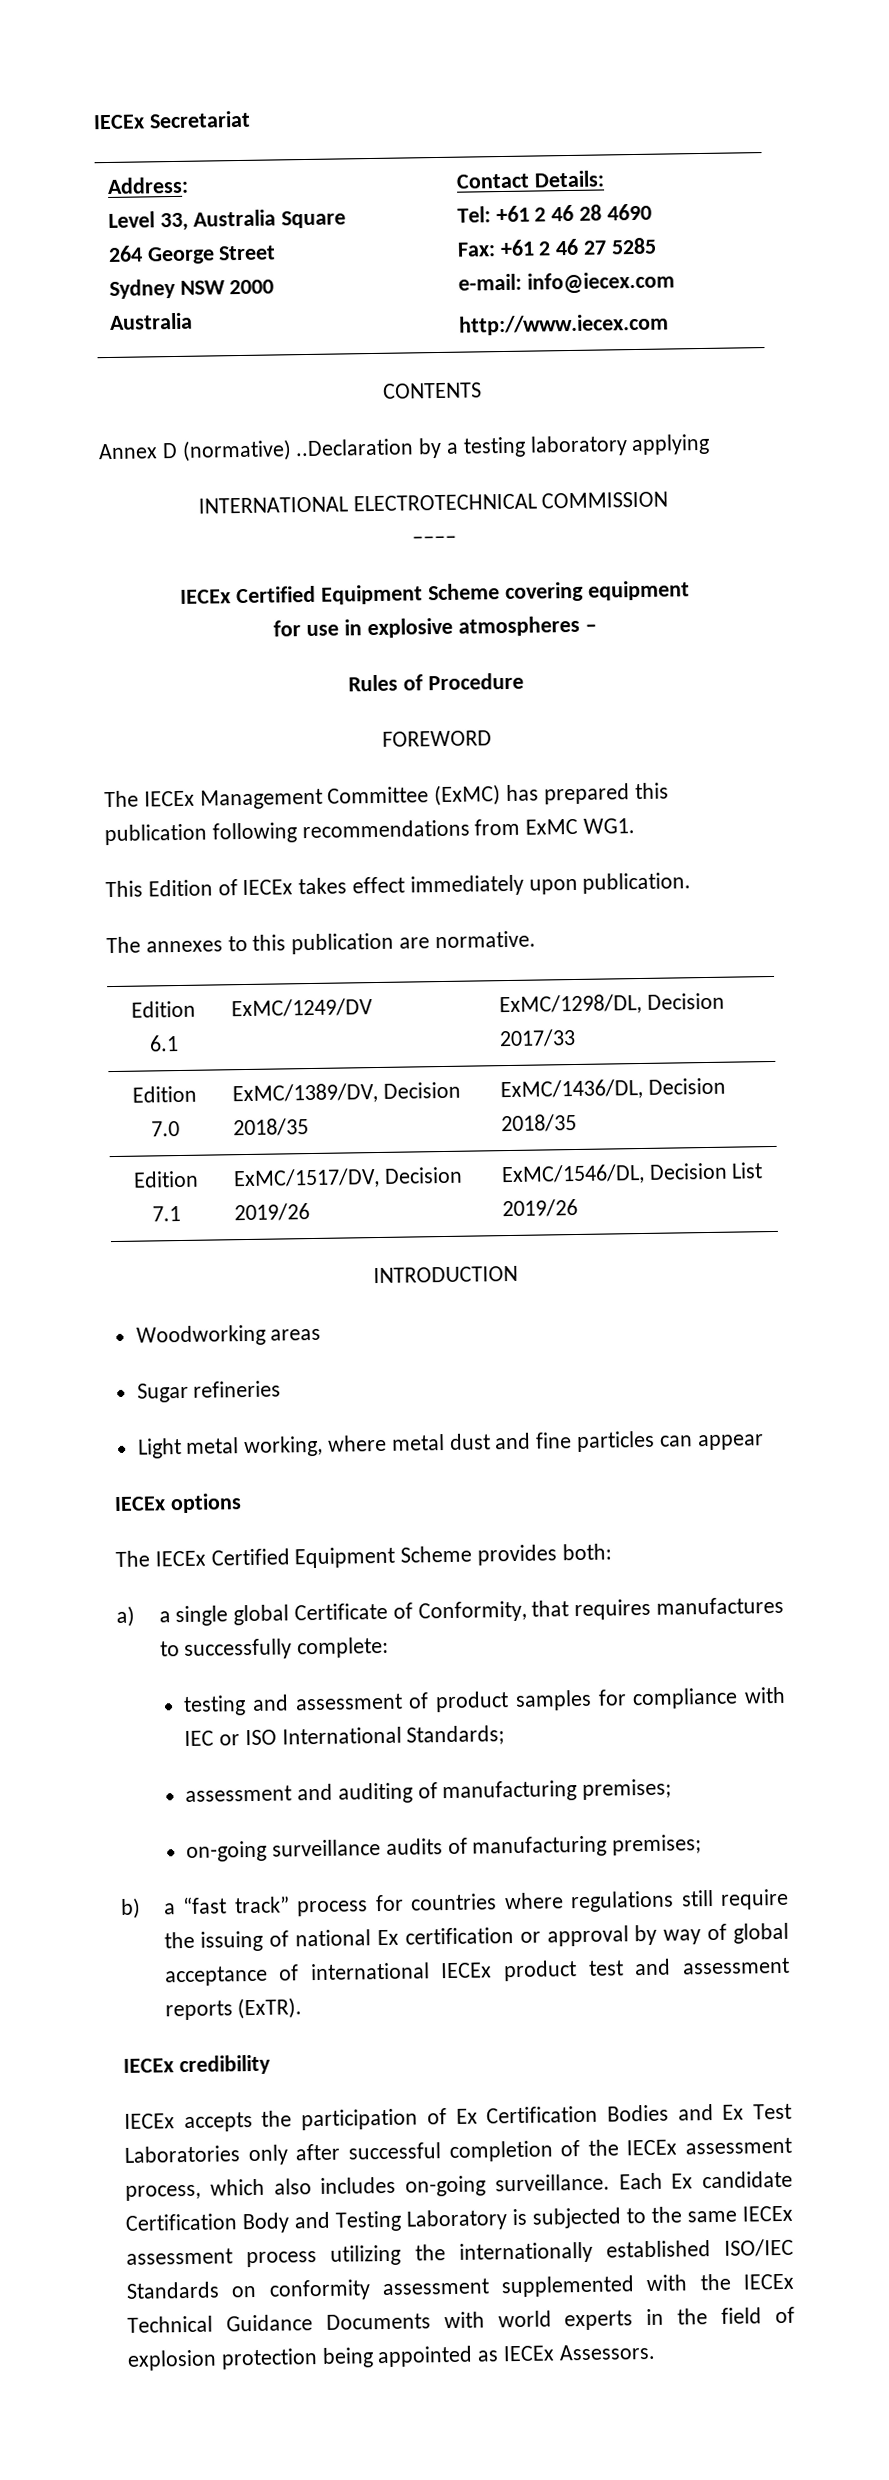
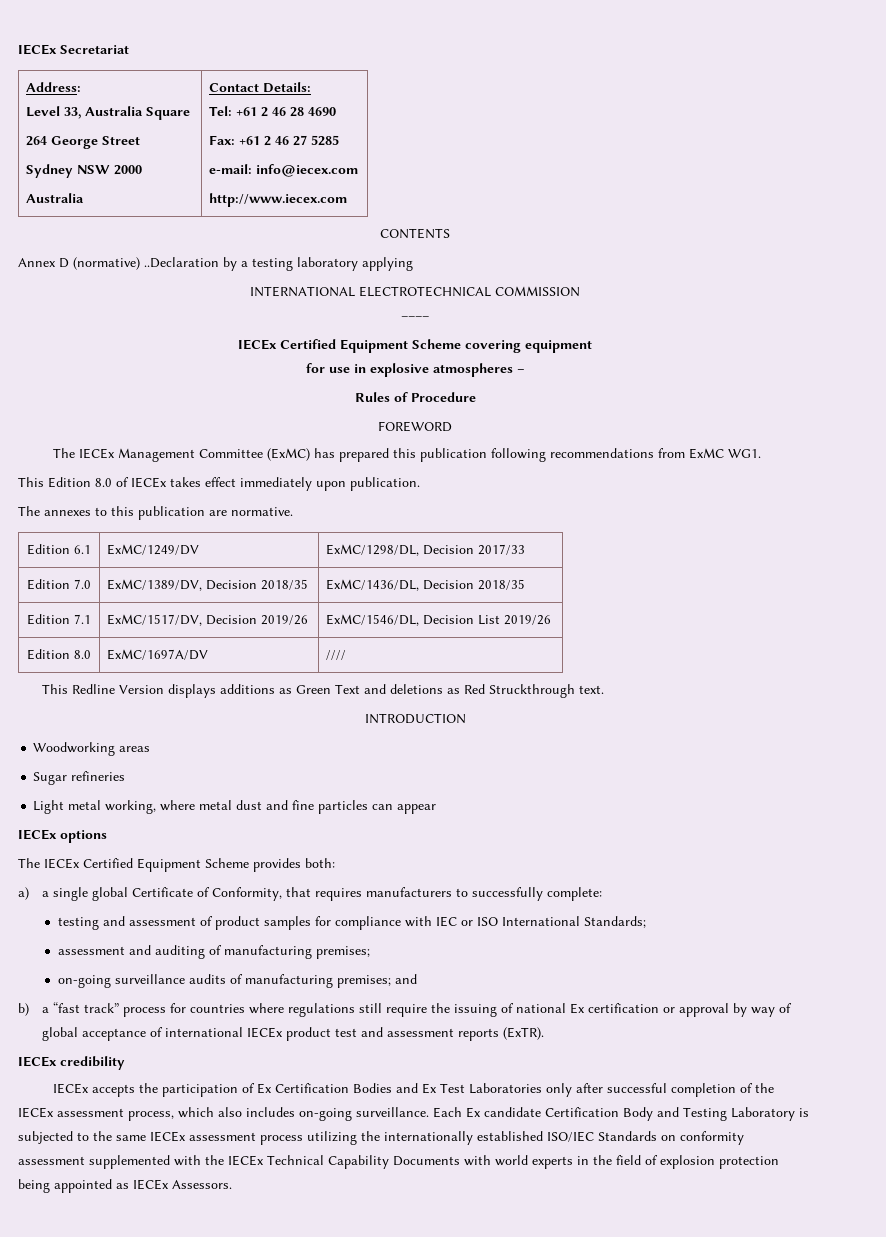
(213, 888) none -> [95,478,112,487] 8.0
(578, 1208) none -> [27,649,91,660] [106,649,208,660] [325,650,346,660] [42,684,605,698] // Edition 8.0 | ExMC/1697A/DV | //// // This Redline Version displays additions as Green Text and deletions as Red Struckthrough text.
[655,1596,784,1615] manufactures -> [366,887,453,897] manufacturers
(703, 1845) none -> [394,974,417,984] and
[225,2314,313,2332] Guidance -> [328,1155,389,1169] Capability

